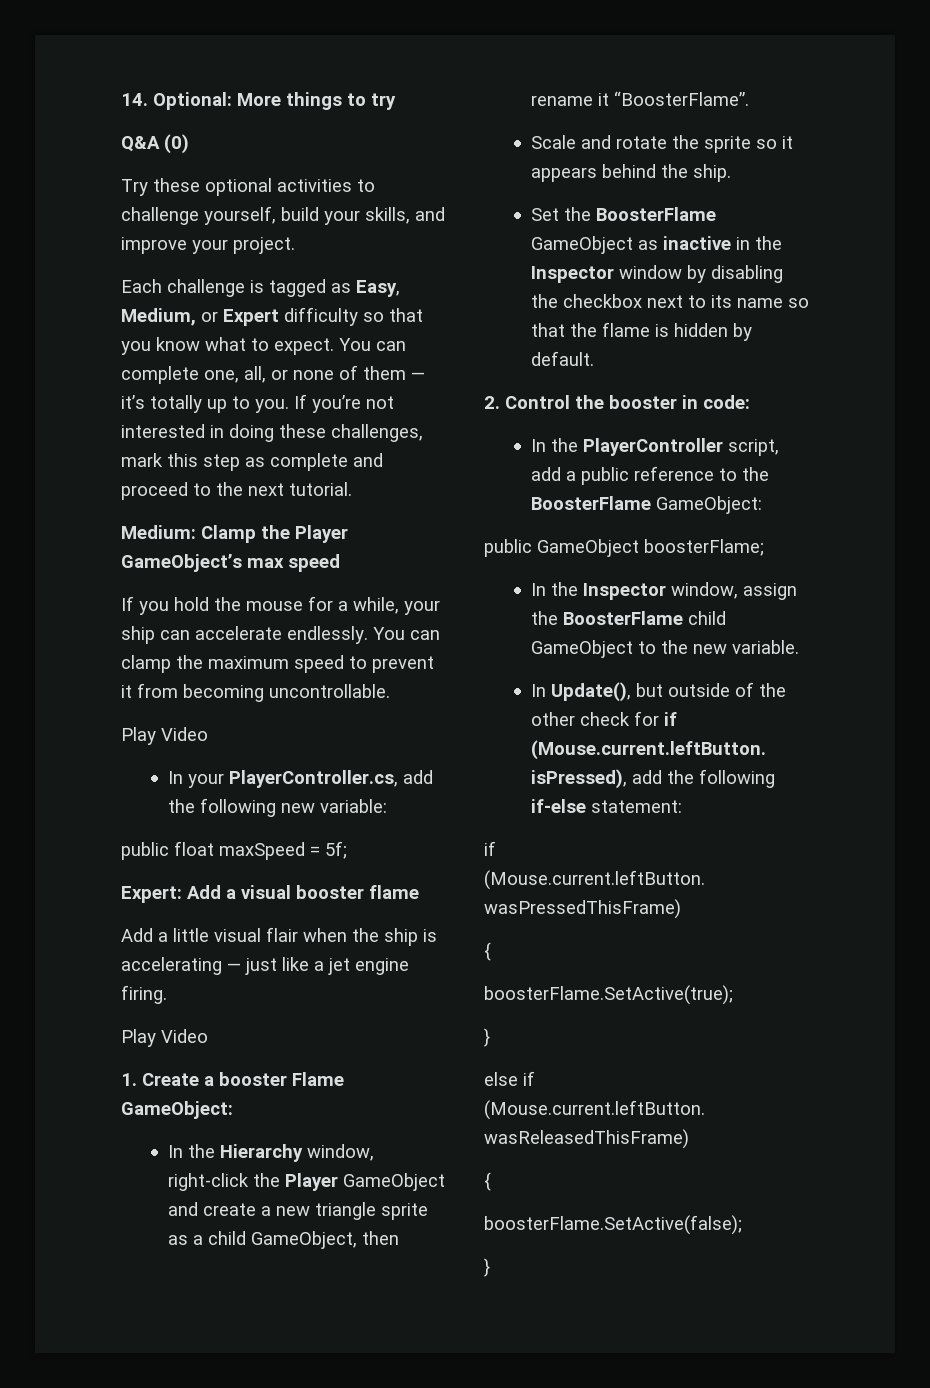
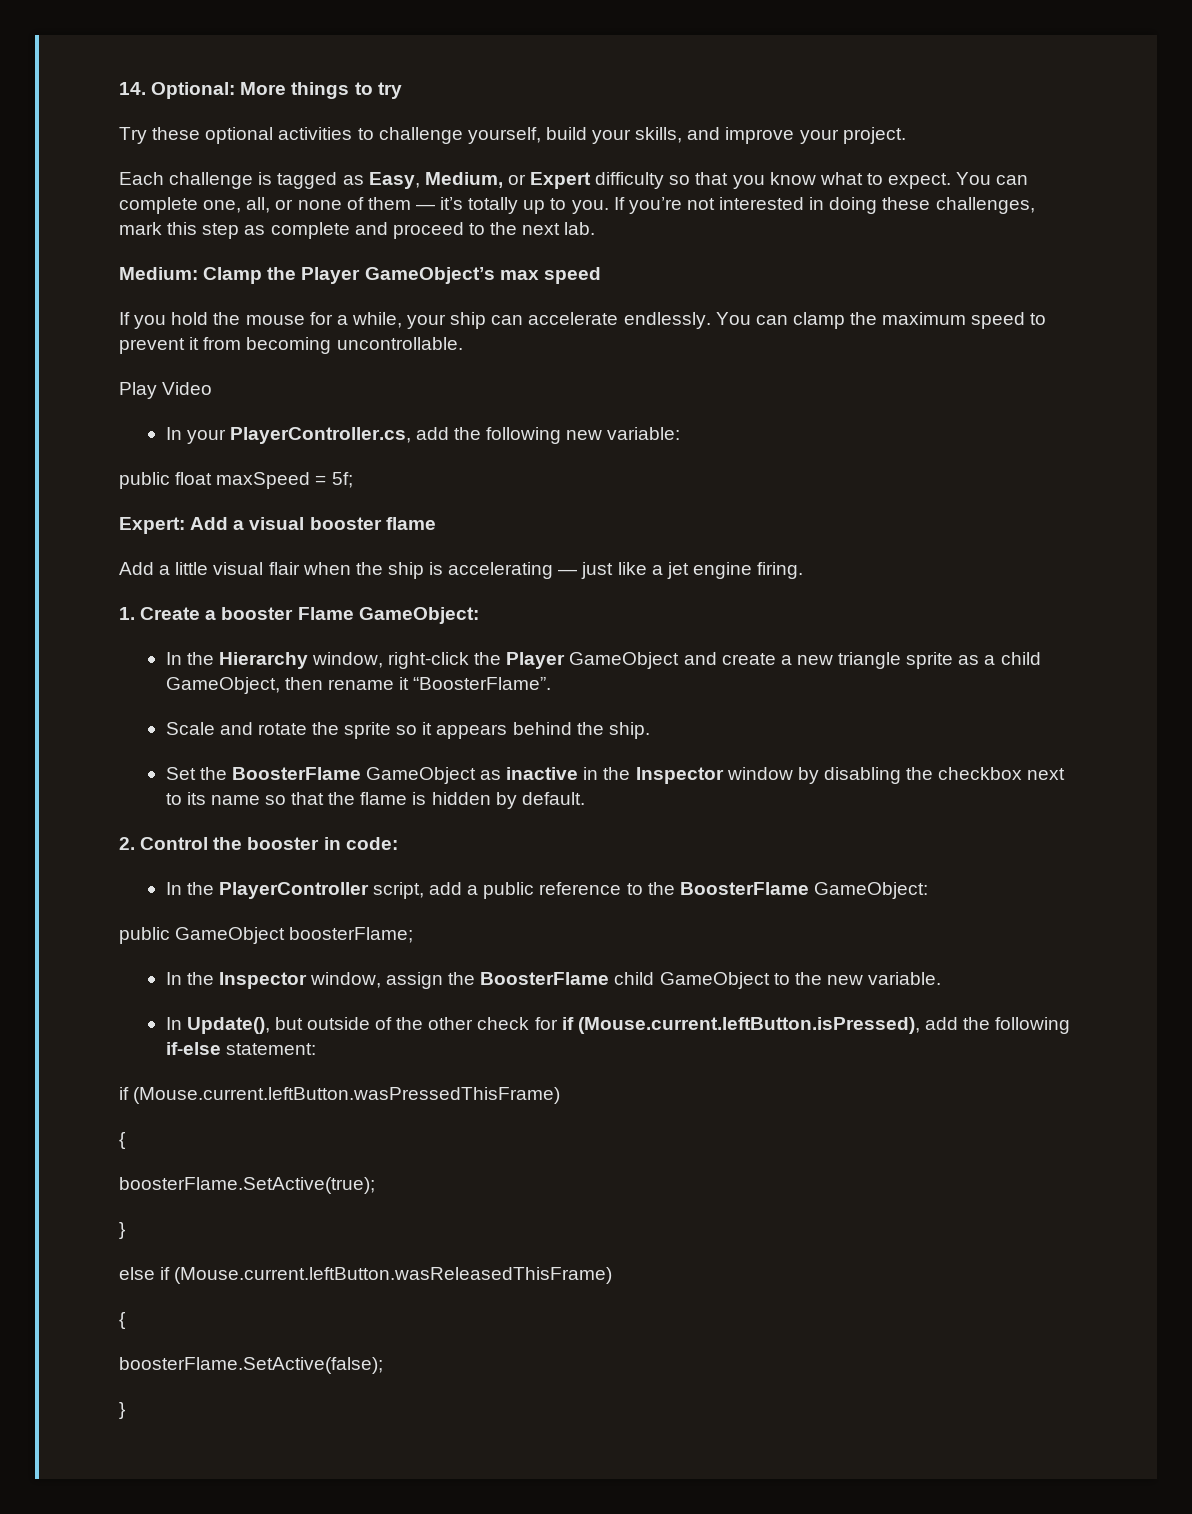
[121,134,189,154] // Q&A (0) -> (402, 90) none
[289,482,352,496] tutorial. -> [564,222,596,235] lab.
[121,1029,208,1047] // Play Video -> (804, 570) none

